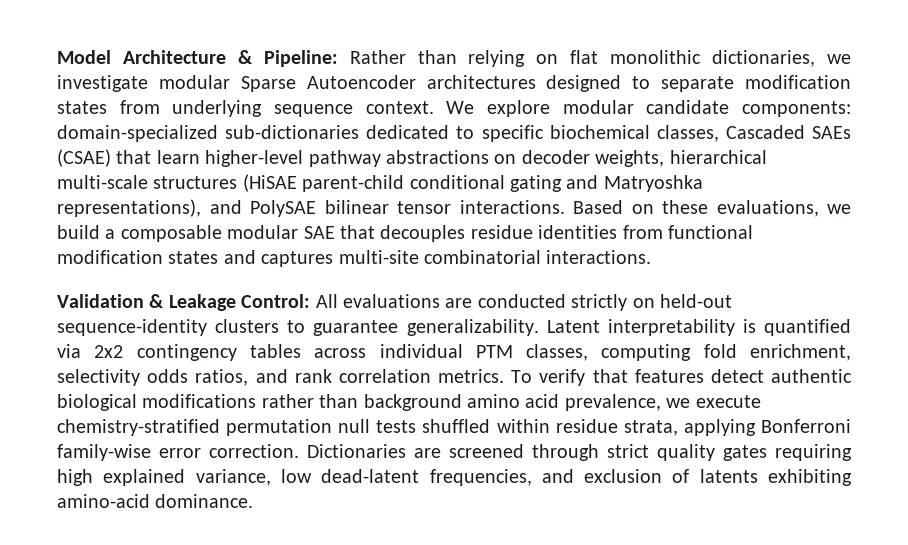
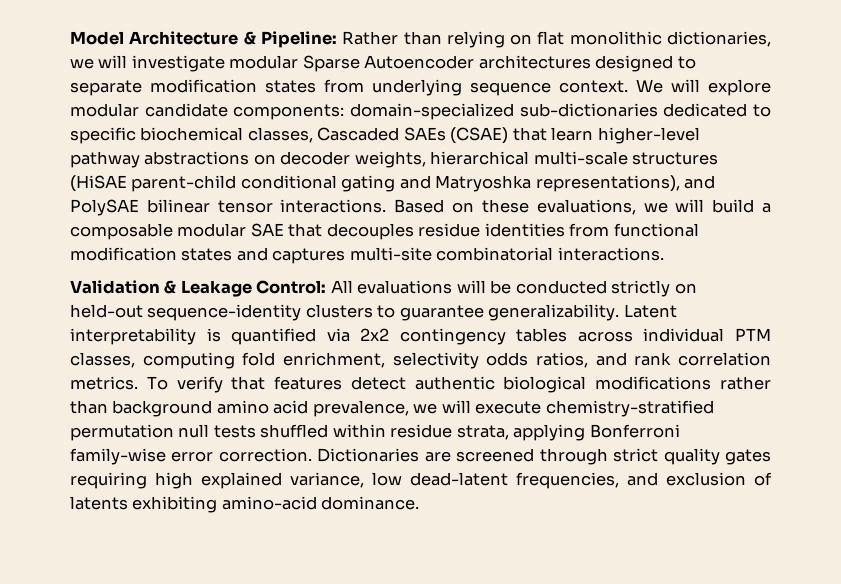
(851, 59) none -> [98,55,128,68] will
(475, 107) none -> [671,79,700,92] will
(851, 209) none -> [675,199,705,212] will
[445,298,473,308] are -> [456,280,512,294] will be
(691, 403) none -> [441,400,471,413] will

